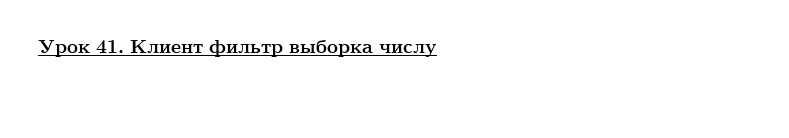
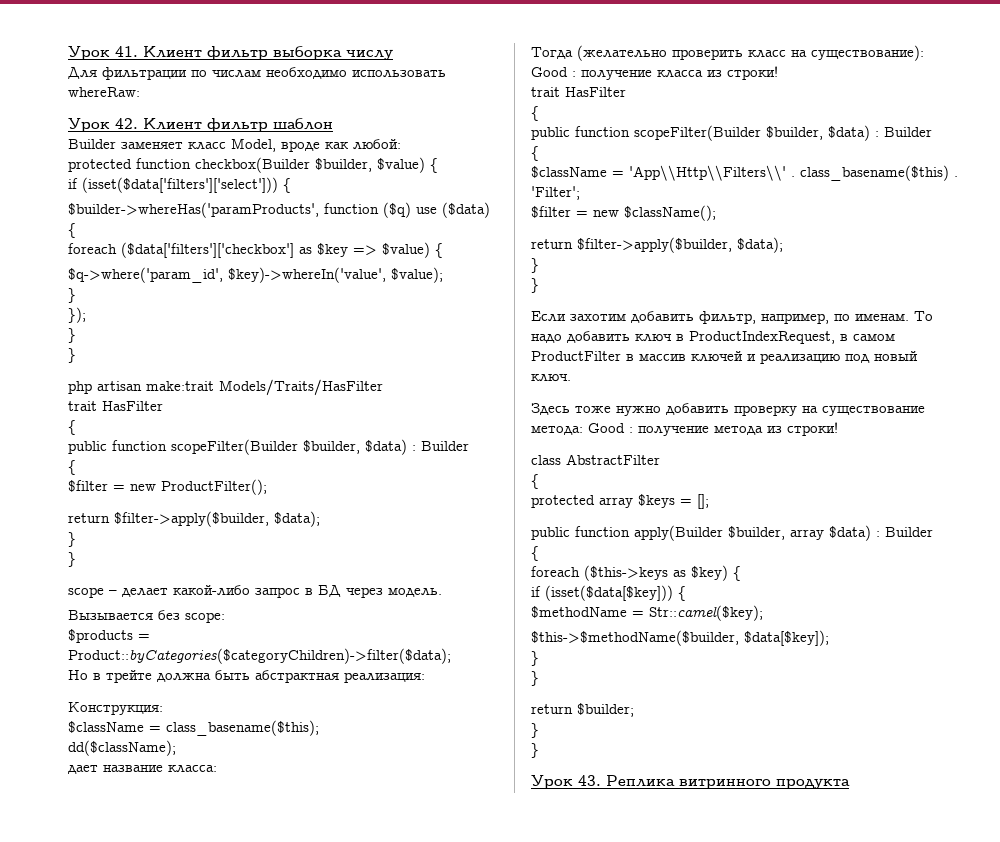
(437, 50) none -> [68,67,446,80] [68,87,140,97] [68,118,333,132] [68,138,401,152] [68,157,438,173] [68,177,291,193] [68,202,490,218] [68,223,76,238] [68,242,443,258] [68,267,443,283] [68,288,76,303] [68,307,86,323] [68,328,76,343] [68,348,76,363] [68,379,383,396] [68,401,163,411] [68,420,76,435] [68,439,469,455] [68,460,76,475] [68,479,267,495] [68,511,320,527] [68,532,76,547] [68,552,76,567] [68,585,442,598] [68,610,225,623] [68,629,150,643] [68,648,451,664] [68,670,425,683] [68,702,163,715] [68,720,319,736] [68,740,176,756] [68,765,217,774] [531,45,924,61] [531,66,778,80] [531,87,626,97] [531,106,539,121] [531,125,932,141] [531,146,539,161] [531,165,958,181] [531,186,580,200] [531,205,716,221] [531,237,783,253] [531,258,539,273] [531,278,539,293] [531,311,933,324] [531,331,895,344] [531,351,918,364] [531,374,571,382] [531,403,925,416] [531,422,838,436] [531,454,660,465] [531,474,539,489] [531,494,709,509] [531,525,933,541] [531,546,539,561] [531,565,741,581] [531,585,686,601] [531,605,763,621] [531,630,829,646] [531,651,539,666] [531,671,539,686] [531,703,634,717] [531,723,539,738] [531,743,539,758] [531,775,850,789] // Для фильтрации по числам необходимо использовать whereRaw: // Урок 42. Клиент фильтр шаблон // Builder заменяет класс Model, вроде как любой: // protected function checkbox(Builder $builder, $value) { // if (isset($data['filters']['select'])) { // $builder->whereHas('paramProducts', function ($q) use ($data) { // foreach ($data['filters']['checkbox'] as $key => $value) { // $q->where('param_id', $key)->whereIn('value', $value); // } // }); // } // } // php artisan make:trait Models/Traits/HasFilter // trait HasFilter // { // public function scopeFilter(Builder $builder, $data) : Builder // { // $filter = new ProductFilter(); // return $filter->apply($builder, $data); // } // } // scope – делает какой-либо запрос в БД через модель. // Вызывается без scope: // $products = Product::byCategories($categoryChildren)->filter($data); // Но в трейте должна быть абстрактная реализация: // Конструкция: // $className = class_basename($this); // dd($className); // дает название класса: // Тогда (желательно проверить класс на существование): Good : получение класса из строки! // trait HasFilter // { // public function scopeFilter(Builder $builder, $data) : Builder // { // $className = 'App\\Http\\Filters\\' . class_basename($this) . 'Filter'; // $filter = new $className(); // return $filter->apply($builder, $data); // } // } // Если захотим добавить фильтр, например, по именам. То надо добавить ключ в ProductIndexRequest, в самом ProductFilter в массив ключей и реализацию под новый ключ. // Здесь тоже нужно добавить проверку на существование метода: Good : получение метода из строки! // class AbstractFilter // { // protected array $keys = []; // public function apply(Builder $builder, array $data) : Builder // { // foreach ($this->keys as $key) { // if (isset($data[$key])) { // $methodName = Str::camel($key); // $this->$methodName($builder, $data[$key]); // } // } // return $builder; // } // } // Урок 43. Реплика витринного продукта

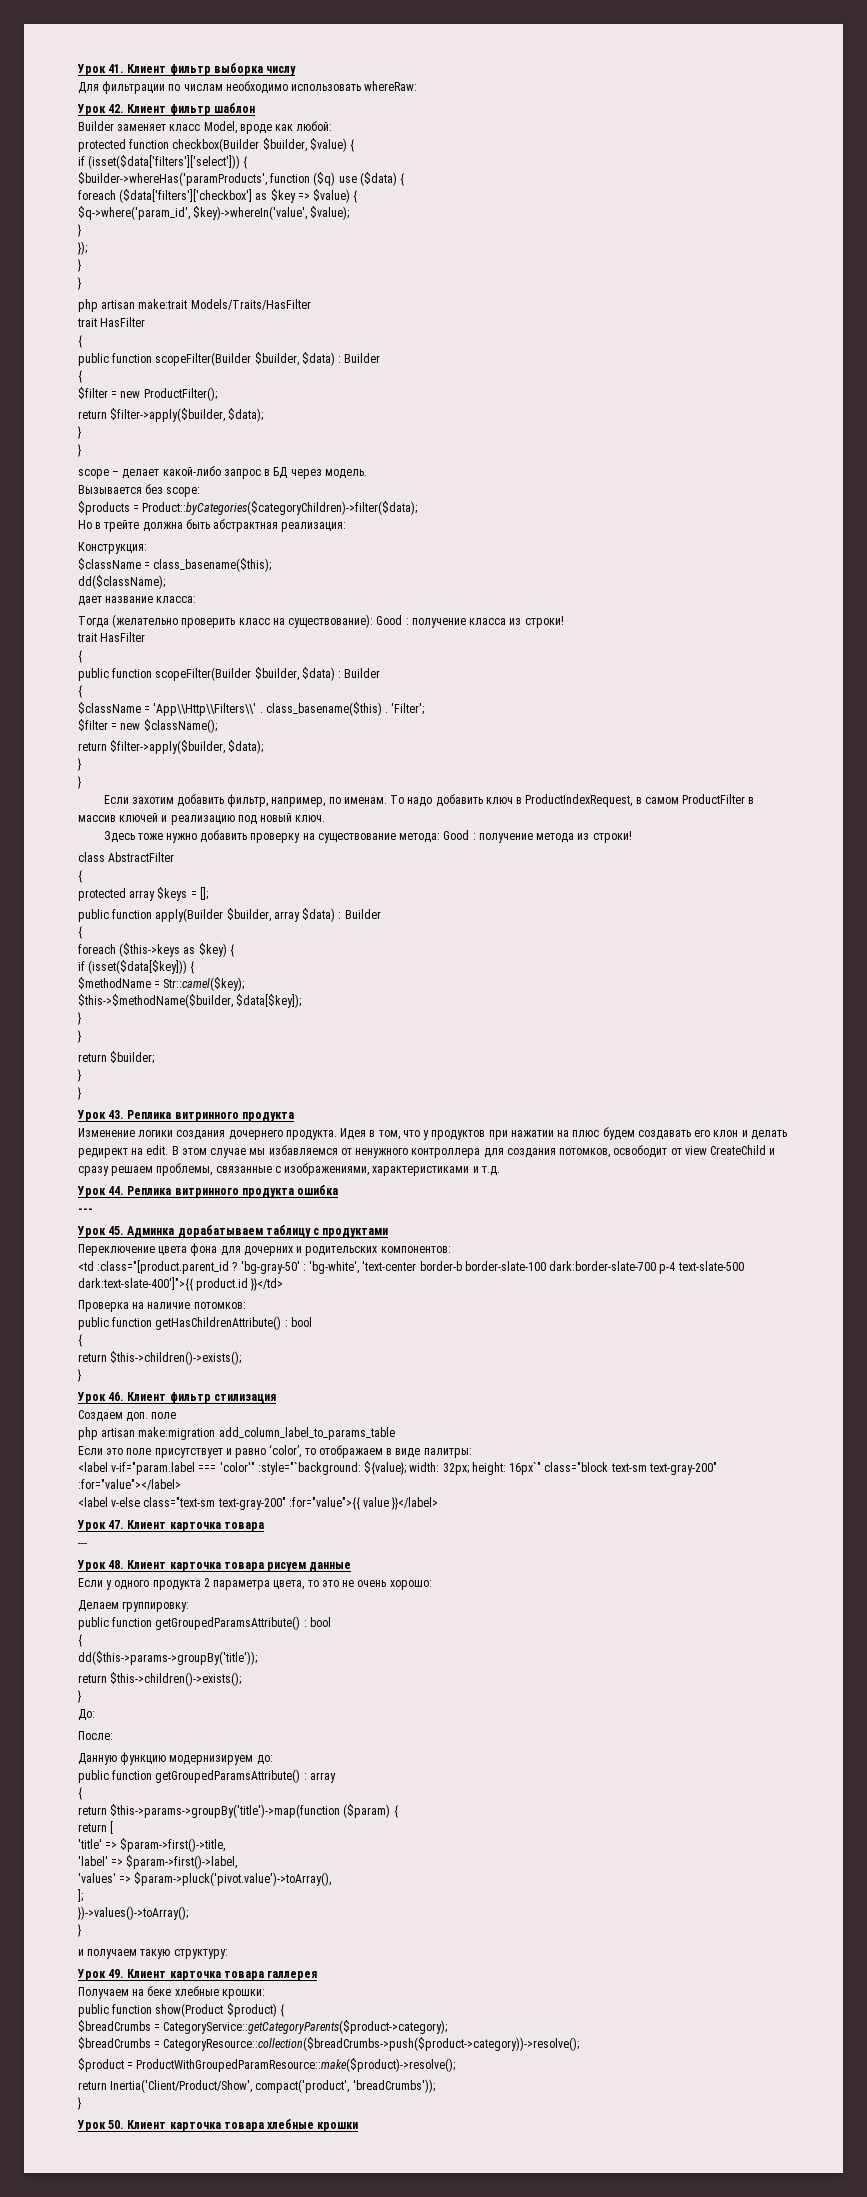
(850, 783) none -> [78,1127,787,1140] [78,1145,776,1158] [78,1163,500,1176] [77,1185,339,1198] [78,1208,93,1213] [77,1225,389,1238] [78,1243,451,1256] [78,1260,744,1274] [78,1277,284,1291] [78,1300,246,1312] [78,1316,312,1330] [78,1334,82,1347] [78,1351,242,1365] [77,1369,81,1382] [77,1392,276,1404] [78,1410,177,1422] [78,1427,395,1440] [78,1444,472,1458] [78,1461,717,1475] [78,1479,181,1490] [78,1497,439,1510] [77,1520,264,1532] [78,1543,87,1547] [77,1560,352,1572] [78,1578,432,1590] [78,1600,190,1612] [78,1616,331,1630] [78,1634,82,1647] [78,1651,257,1665] [78,1672,242,1686] [77,1690,81,1703] [78,1709,95,1721] [78,1731,113,1740] [78,1752,273,1765] [78,1769,336,1783] [78,1787,82,1800] [78,1804,398,1818] [78,1821,114,1834] [78,1838,226,1852] [78,1855,238,1869] [78,1872,332,1886] [77,1889,83,1902] [77,1906,188,1920] [77,1924,81,1937] [78,1949,228,1959] [77,1969,318,1981] [78,1986,265,1999] [78,2003,284,2017] [78,2020,448,2034] [78,2037,580,2051] [78,2058,456,2072] [78,2079,435,2093] [77,2097,81,2110] [77,2119,359,2132] // Изменение логики создания дочернего продукта. Идея в том, что у продуктов при нажатии на плюс будем создавать его клон и делать редирект на edit. В этом случае мы избавляемся от ненужного контроллера для создания потомков, освободит от view CreateChild и сразу решаем проблемы, связанные с изображениями, характеристиками и т.д. // Урок 44. Реплика витринного продукта ошибка // --- // Урок 45. Админка дорабатываем таблицу с продуктами // Переключение цвета фона для дочерних и родительских компонентов: // <td :class="[product.parent_id ? 'bg-gray-50' : 'bg-white', 'text-center border-b border-slate-100 dark:border-slate-700 p-4 text-slate-500 dark:text-slate-400']">{{ product.id }}</td> // Проверка на наличие потомков: // public function getHasChildrenAttribute() : bool // { // return $this->children()->exists(); // } // Урок 46. Клиент фильтр стилизация // Создаем доп. поле // php artisan make:migration add_column_label_to_params_table // Если это поле присутствует и равно ‘color’, то отображаем в виде палитры: // <label v-if="param.label === 'color'" :style="`background: ${value}; width: 32px; height: 16px`" class="block text-sm text-gray-200" :for="value"></label> // <label v-else class="text-sm text-gray-200" :for="value">{{ value }}</label> // Урок 47. Клиент карточка товара // --- // Урок 48. Клиент карточка товара рисуем данные // Если у одного продукта 2 параметра цвета, то это не очень хорошо: // Делаем группировку: // public function getGroupedParamsAttribute() : bool // { // dd($this->params->groupBy('title')); // return $this->children()->exists(); // } // До: // После: // Данную функцию модернизируем до: // public function getGroupedParamsAttribute() : array // { // return $this->params->groupBy('title')->map(function ($param) { // return [ // 'title' => $param->first()->title, // 'label' => $param->first()->label, // 'values' => $param->pluck('pivot.value')->toArray(), // ]; // })->values()->toArray(); // } // и получаем такую структуру: // Урок 49. Клиент карточка товара галлерея // Получаем на беке хлебные крошки: // public function show(Product $product) { // $breadCrumbs = CategoryService::getCategoryParents($product->category); // $breadCrumbs = CategoryResource::collection($breadCrumbs->push($product->category))->resolve(); // $product = ProductWithGroupedParamResource::make($product)->resolve(); // return Inertia('Client/Product/Show', compact('product', 'breadCrumbs')); // } // Урок 50. Клиент карточка товара хлебные крошки

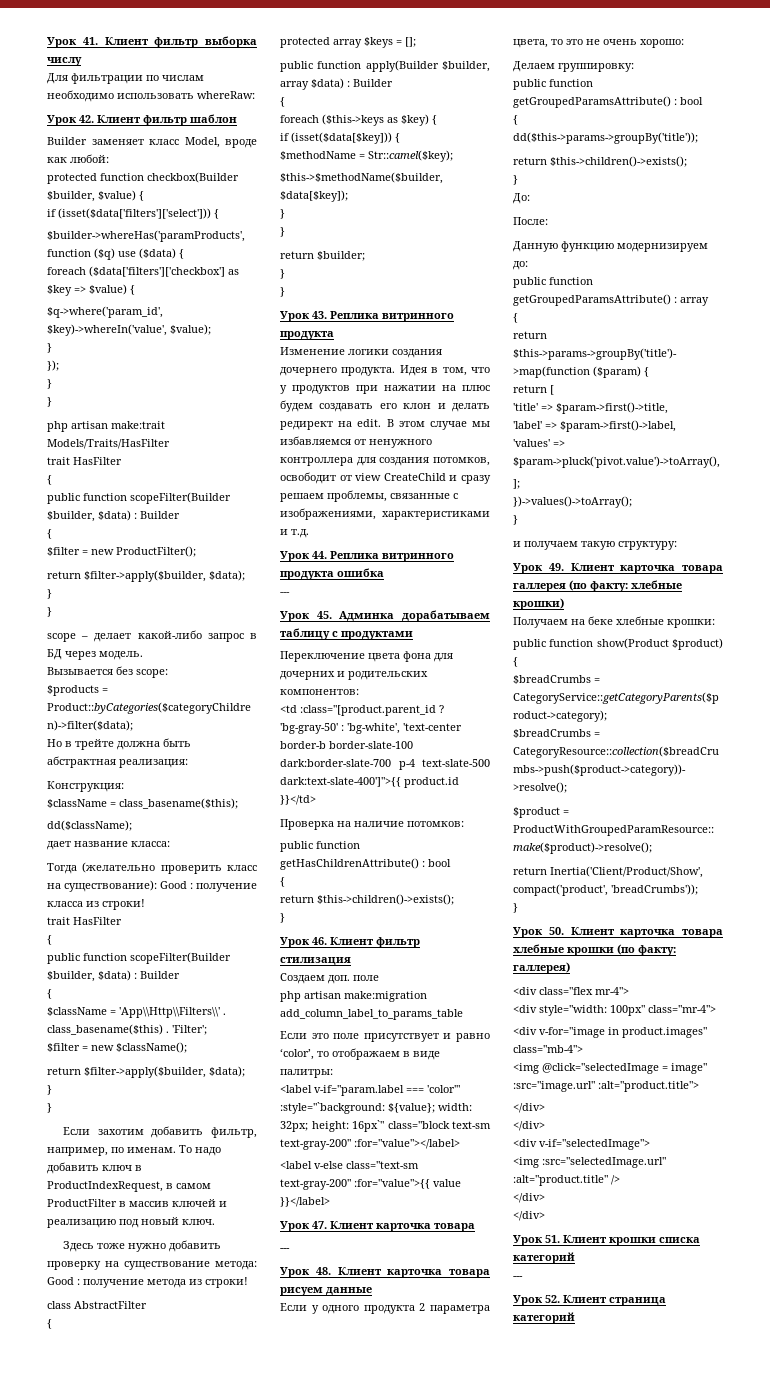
(318, 1976) none -> [569,580,682,592] [513,598,564,610] (по факту: хлебные крошки)
(359, 2127) none -> [617,944,676,956] [513,962,570,974] [513,987,629,995] [513,1005,716,1016] [513,1027,707,1038] [513,1045,583,1053] [513,1063,707,1074] [513,1081,699,1092] [513,1103,545,1113] [513,1121,545,1131] [513,1139,650,1150] [513,1157,666,1168] [513,1175,620,1186] [513,1193,545,1203] [513,1211,545,1221] [513,1235,700,1246] [513,1252,575,1264] [513,1276,523,1279] [513,1295,666,1306] [513,1312,575,1324] (по факту: галлерея) // <div class="flex mr-4"> // <div style="width: 100px" class="mr-4"> // <div v-for="image in product.images" class="mb-4"> // <img @click="selectedImage = image" :src="image.url" :alt="product.title"> // </div> // </div> // <div v-if="selectedImage"> // <img :src="selectedImage.url" :alt="product.title" /> // </div> // </div> // Урок 51. Клиент крошки списка категорий // --- // Урок 52. Клиент страница категорий

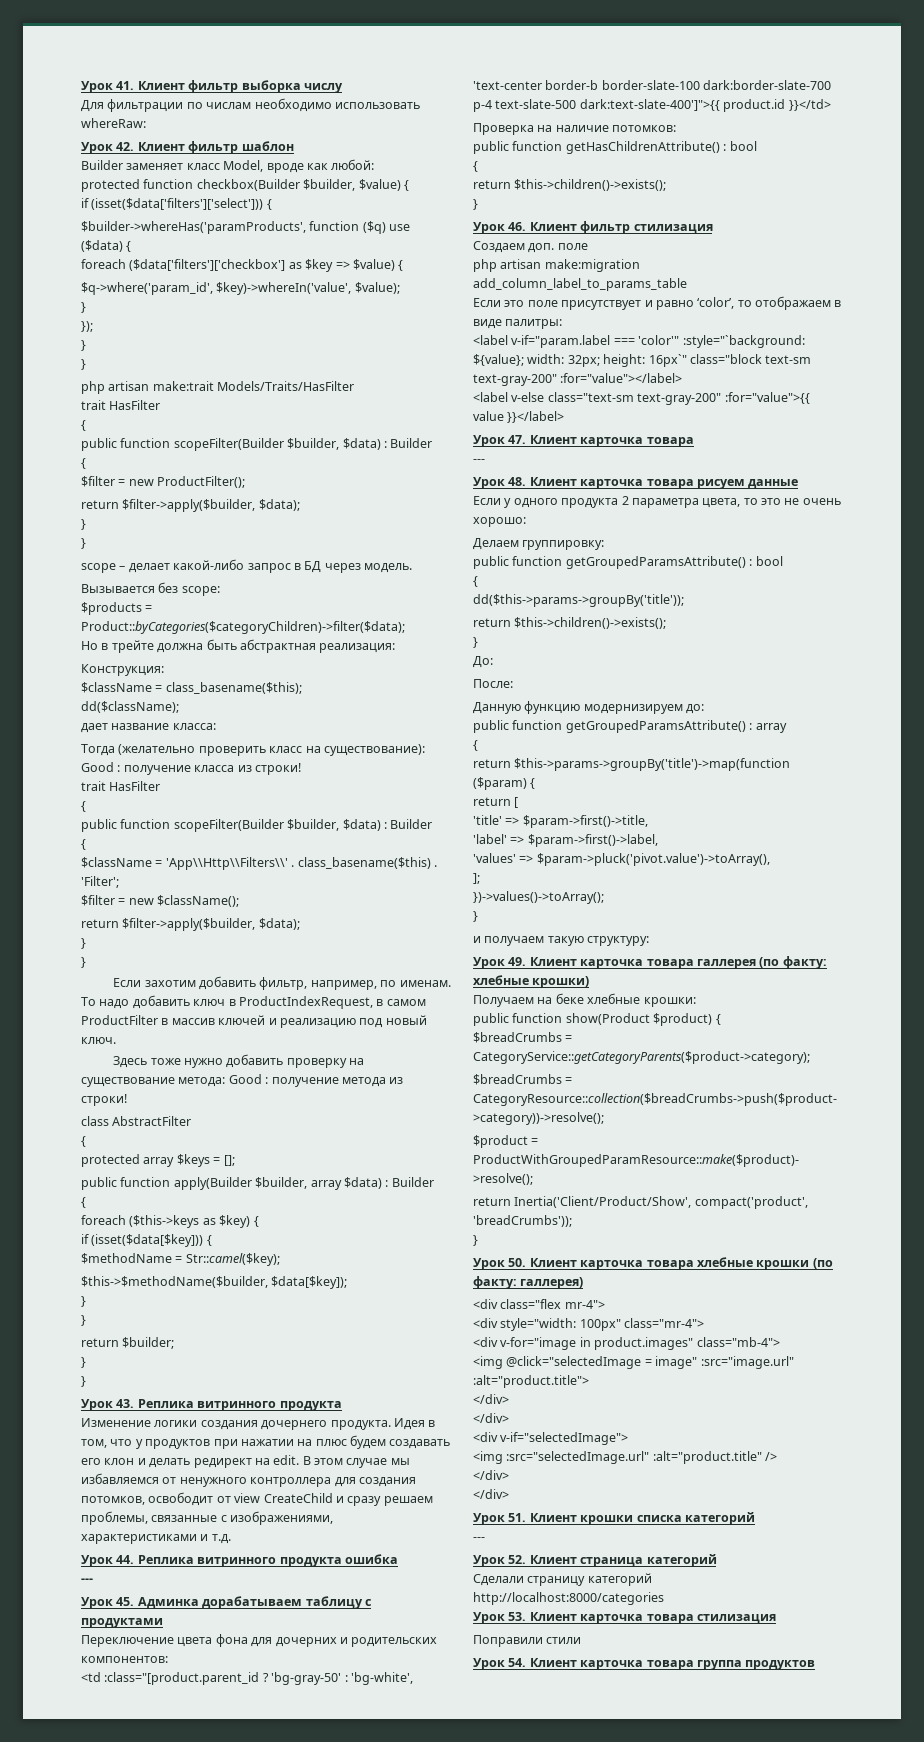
(575, 1318) none -> [473,1573,652,1586] [473,1592,664,1605] [473,1612,776,1624] [473,1635,582,1647] [473,1658,816,1670] // Сделали страницу категорий http://localhost:8000/categories // Урок 53. Клиент карточка товара стилизация // Поправили стили // Урок 54. Клиент карточка товара группа продуктов

